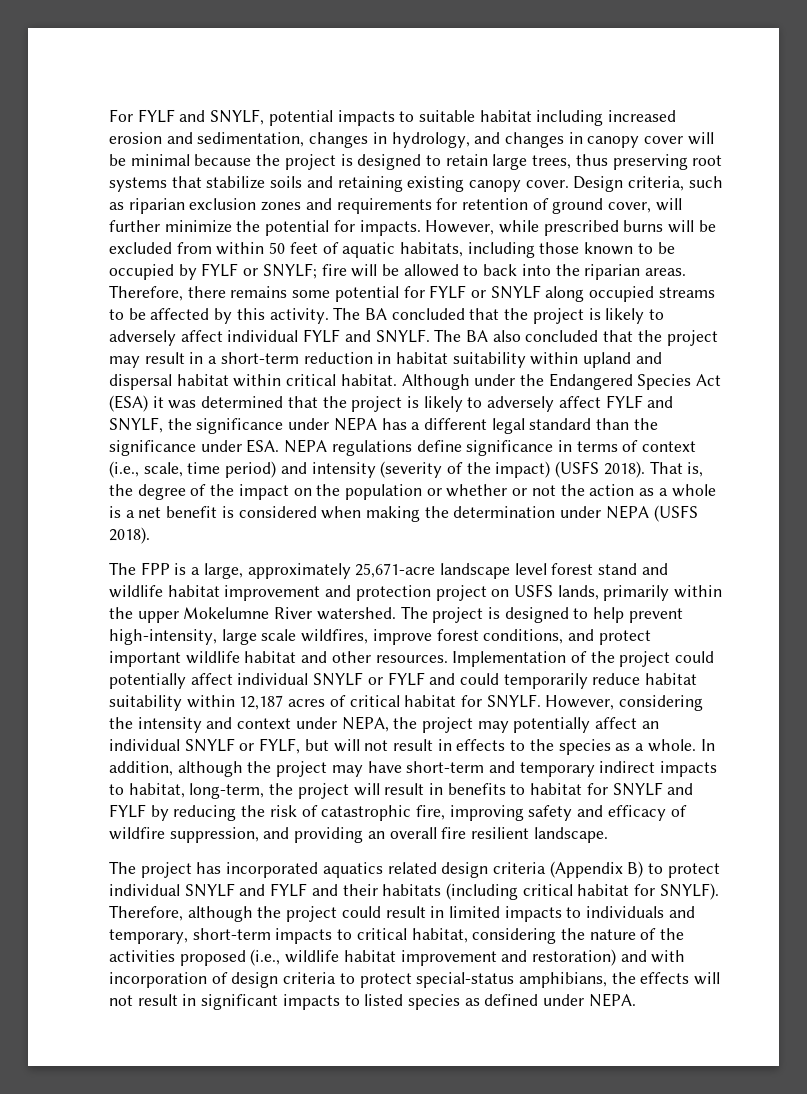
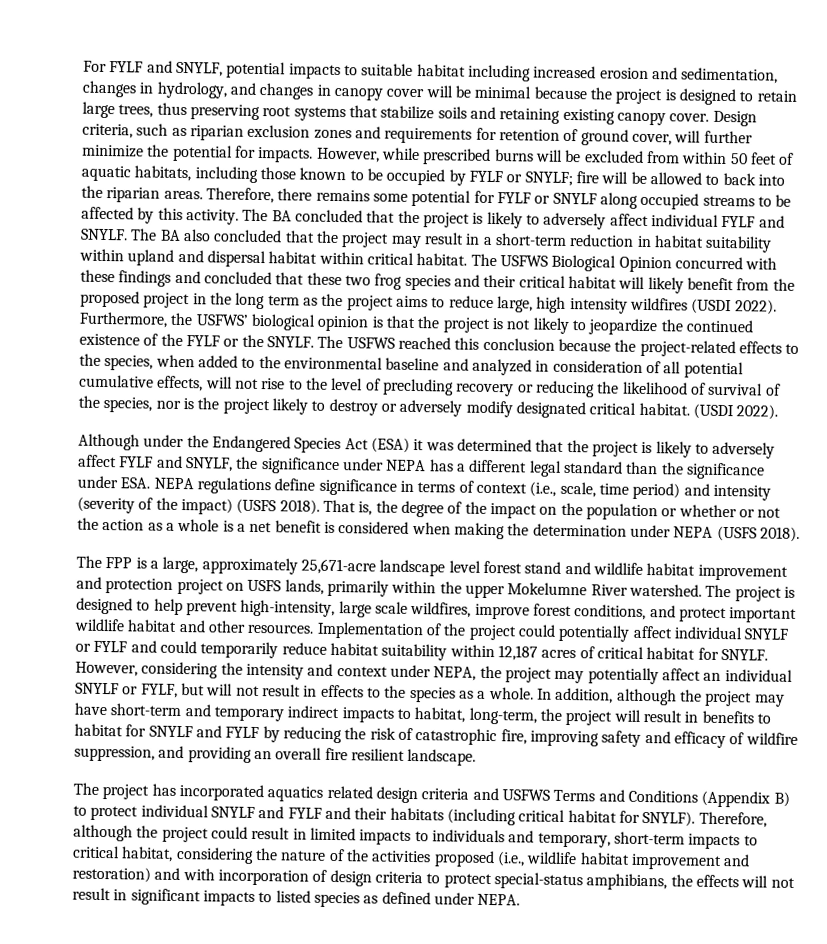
(397, 380) none -> [470,253,778,273] [80,269,795,294] [80,290,777,315] [79,311,753,336] [79,333,800,358] [79,353,744,379] [79,374,781,398] [78,395,779,420] The USFWS Biological Opinion concurred with these findings and concluded that these two frog species and their critical habitat will likely benefit from the proposed project in the long term as the project aims to reduce large, high intensity wildfires (USDI 2022). Furthermore, the USFWS’ biological opinion is that the project is not likely to jeopardize the continued existence of the FYLF or the SNYLF. The USFWS reached this conclusion because the project-related effects to the species, when added to the environmental baseline and analyzed in consideration of all potential cumulative effects, will not rise to the level of precluding recovery or reducing the likelihood of survival of the species, nor is the project likely to destroy or adversely modify designated critical habitat. (USDI 2022). //
(547, 868) none -> [472,787,698,803] and USFWS Terms and Conditions

